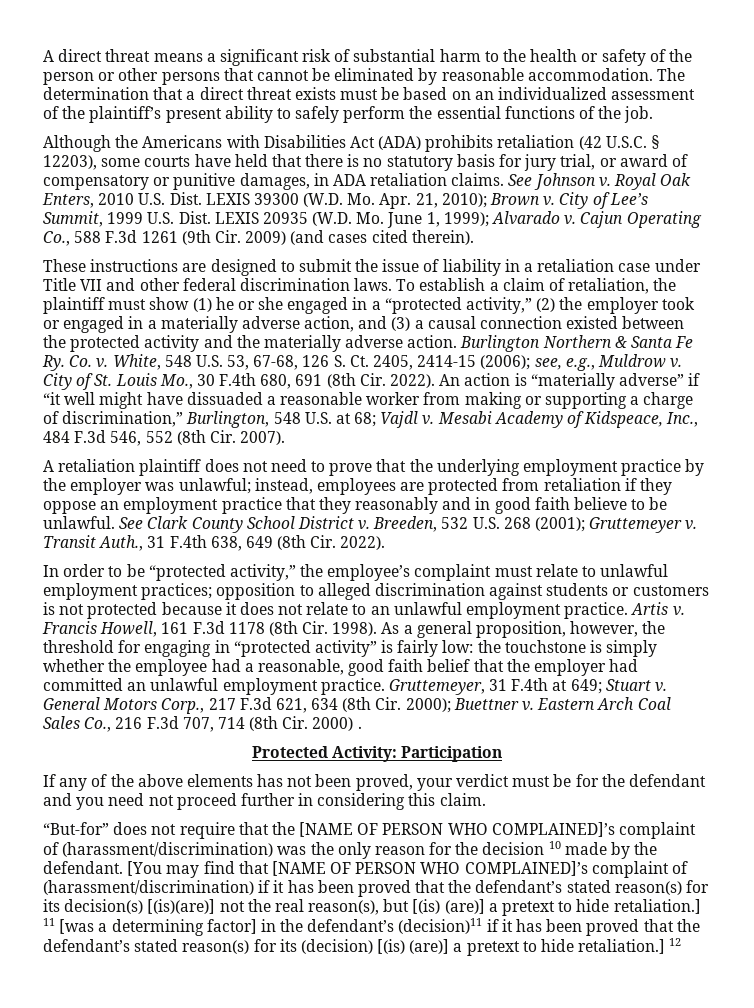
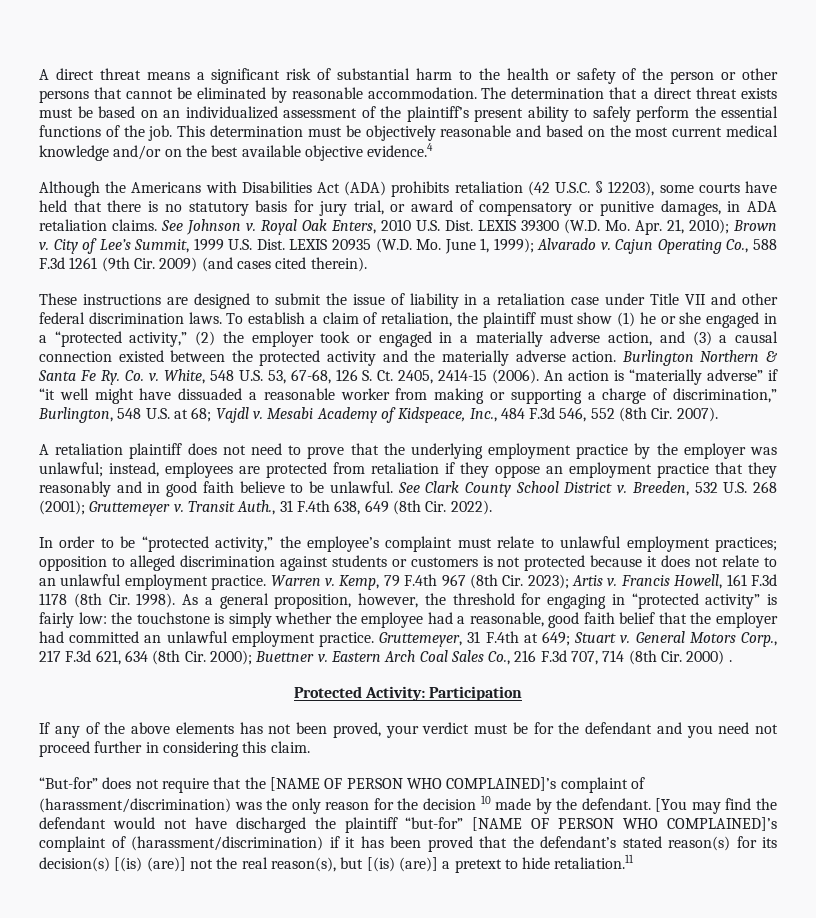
(654, 114) none -> [177,125,778,141] [39,143,434,161] This determination must be objectively reasonable and based on the most current medical knowledge and/or on the best available objective evidence.4
[480,354,683,371] [43,373,436,390] (2006); see, e.g., Muldrow v. City of St. Louis Mo., 30 F.4th 680, 691 (8th Cir. 2022). -> [492,369,540,384] (2006).
(629, 610) none -> [270,574,569,590] Warren v. Kemp, 79 F.4th 967 (8th Cir. 2023);
[238,861,269,874] that -> [756,798,777,810] [39,817,464,833] the defendant would not have discharged the plaintiff “but-for”
[147,899,216,914] [(is)(are)] -> [114,857,186,872] [(is) (are)]
[613,899,701,914] [43,918,700,936] [43,938,682,956] retaliation.] 11 [was a determining factor] in the defendant’s (decision)11 if it has been proved that the defendant’s stated reason(s) for its (decision) [(is) (are)] a pretext to hide retaliation.] 12 -> [554,854,635,869] retaliation.11

